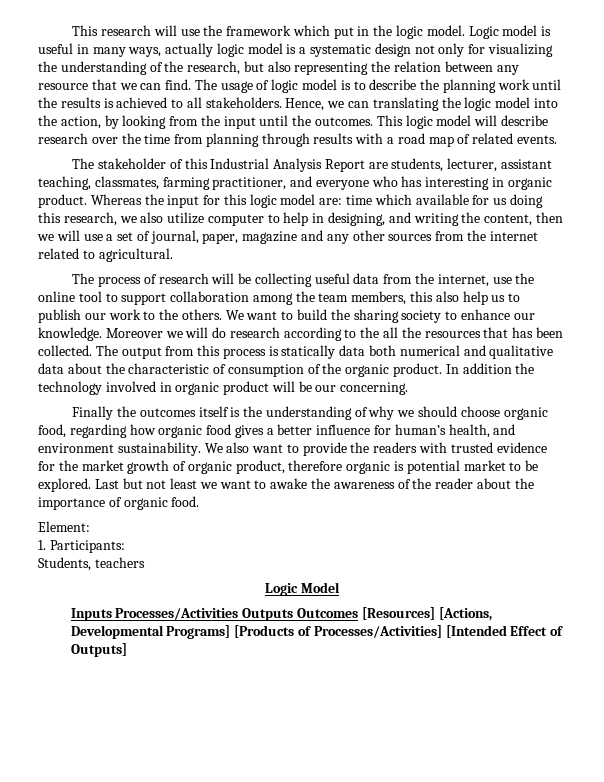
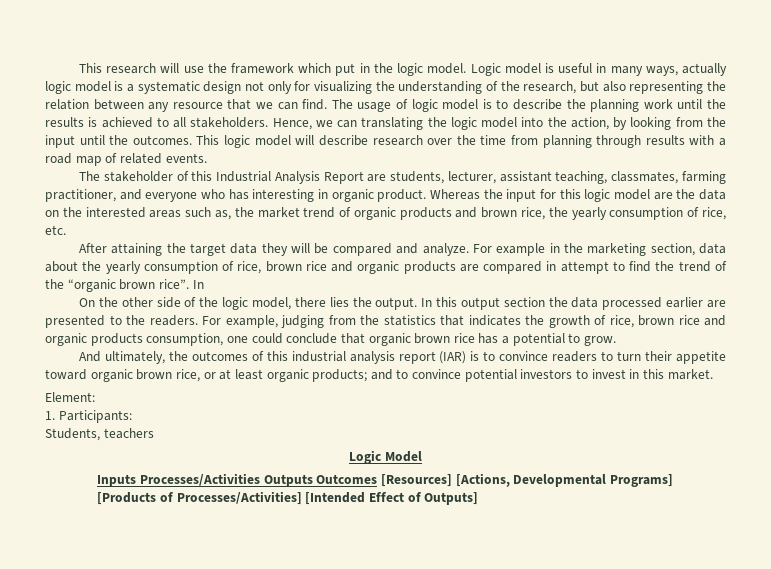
[319,194,543,208] [38,212,563,226] [37,230,538,244] [38,248,173,262] [72,273,535,287] [38,291,521,305] [38,309,535,323] [38,327,563,341] [38,345,554,359] [38,363,535,377] [38,381,409,395] [72,406,548,420] [38,424,516,438] [38,442,547,456] [38,460,539,474] [38,478,534,492] [38,496,200,510] are: time which available for us doing this research, we also utilize computer to help in designing, and writing the content, then we will use a set of journal, paper, magazine and any other sources from the internet related to agricultural. // The process of research will be collecting useful data from the internet, use the online tool to support collaboration among the team members, this also help us to publish our work to the others. We want to build the sharing society to enhance our knowledge. Moreover we will do research according to the all the resources that has been collected. The output from this process is statically data both numerical and qualitative data about the characteristic of consumption of the organic product. In addition the technology involved in organic product will be our concerning. // Finally the outcomes itself is the understanding of why we should choose organic food, regarding how organic food gives a better influence for human’s health, and environment sustainability. We also want to provide the readers with trusted evidence for the market growth of organic product, therefore organic is potential market to be explored. Last but not least we want to awake the awareness of the reader about the importance of organic food. -> [653,189,726,200] [45,207,726,220] [45,225,66,235] [79,243,727,256] [45,261,727,274] [45,279,204,292] [79,297,726,310] [45,315,726,328] [45,333,617,346] [79,351,726,364] [45,369,713,382] are the data on the interested areas such as, the market trend of organic products and brown rice, the yearly consumption of rice, etc. // After attaining the target data they will be compared and analyze. For example in the marketing section, data about the yearly consumption of rice, brown rice and organic products are compared in attempt to find the trend of the “organic brown rice”. In // On the other side of the logic model, there lies the output. In this output section the data processed earlier are presented to the readers. For example, judging from the statistics that indicates the growth of rice, brown rice and organic products consumption, one could conclude that organic brown rice has a potential to grow. // And ultimately, the outcomes of this industrial analysis report (IAR) is to convince readers to turn their appetite toward organic brown rice, or at least organic products; and to convince potential investors to invest in this market.

